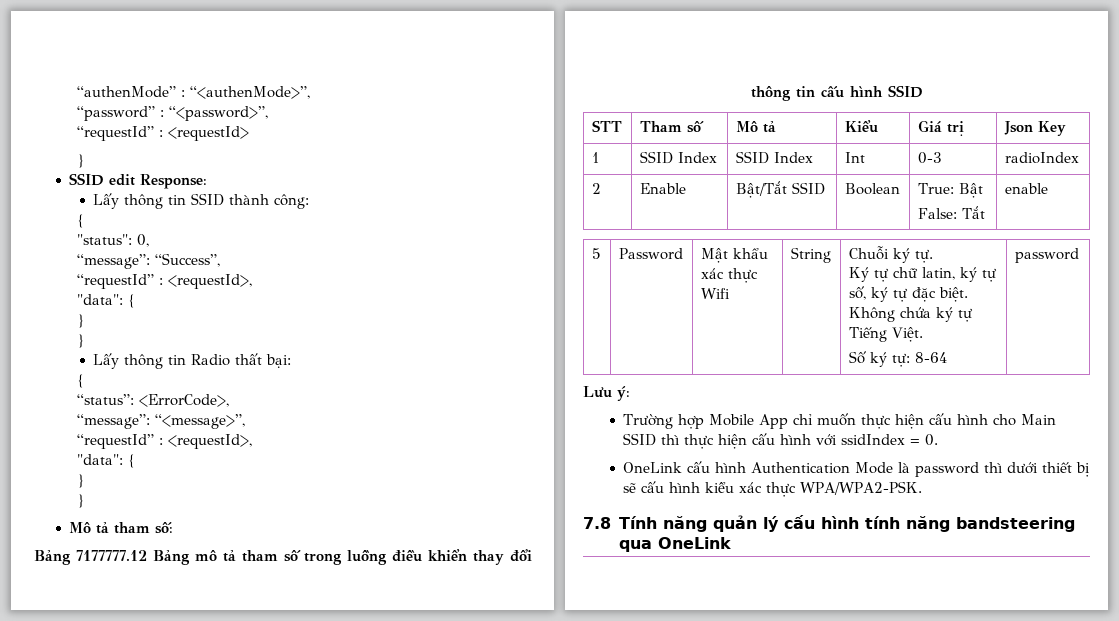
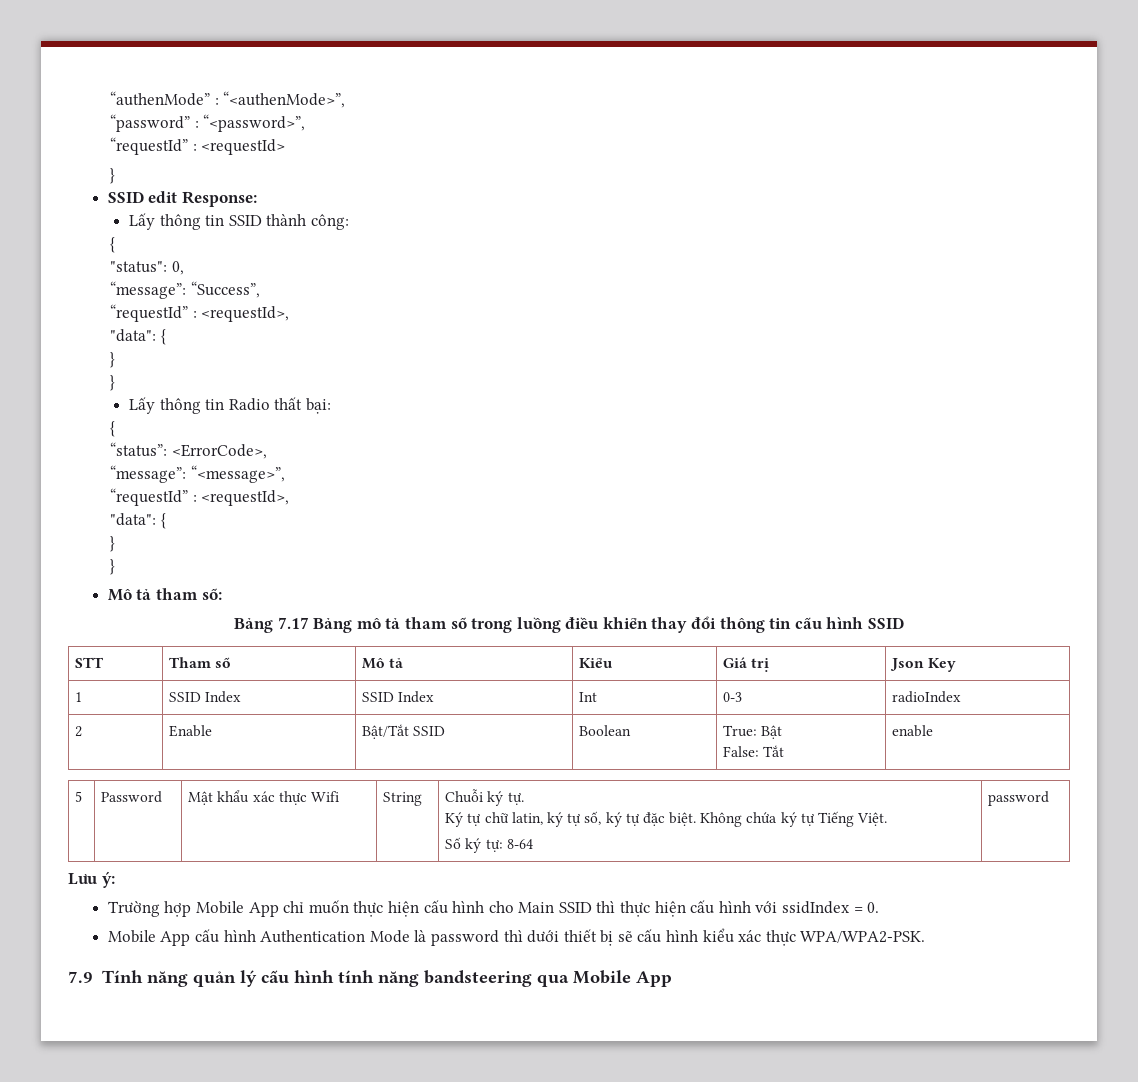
[75,550,147,561] 7177777.12 -> [277,617,309,629] 7.17
[623,462,683,473] OneLink -> [107,930,191,946] Mobile App
[583,517,611,529] 7.8 -> [68,971,93,983] 7.9
[657,537,731,549] OneLink -> [572,970,672,987] Mobile App

